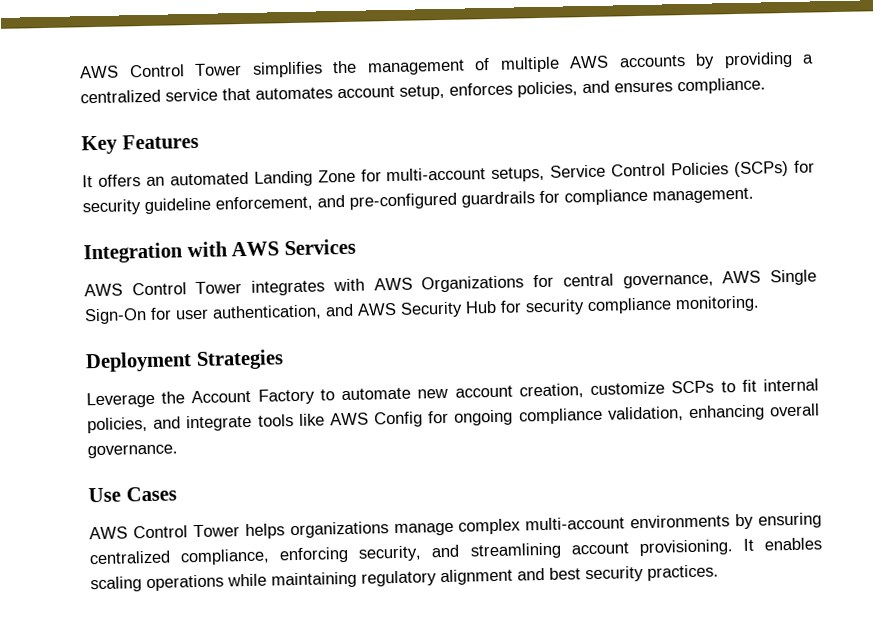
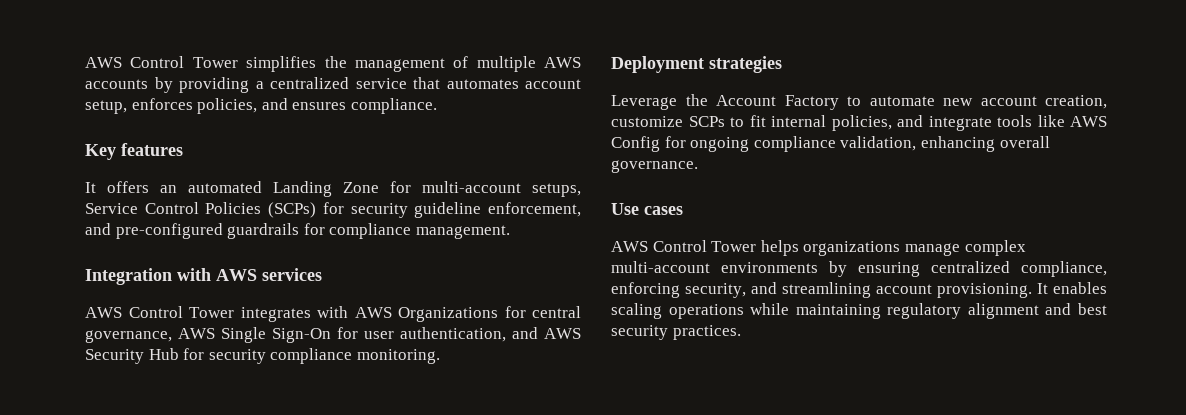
[121,133,199,150] Features -> [121,143,183,156] features
[283,238,356,256] Services -> [262,268,322,281] services
[195,349,284,371] Strategies -> [709,56,782,73] strategies
[125,486,177,502] Cases -> [644,206,683,215] cases

